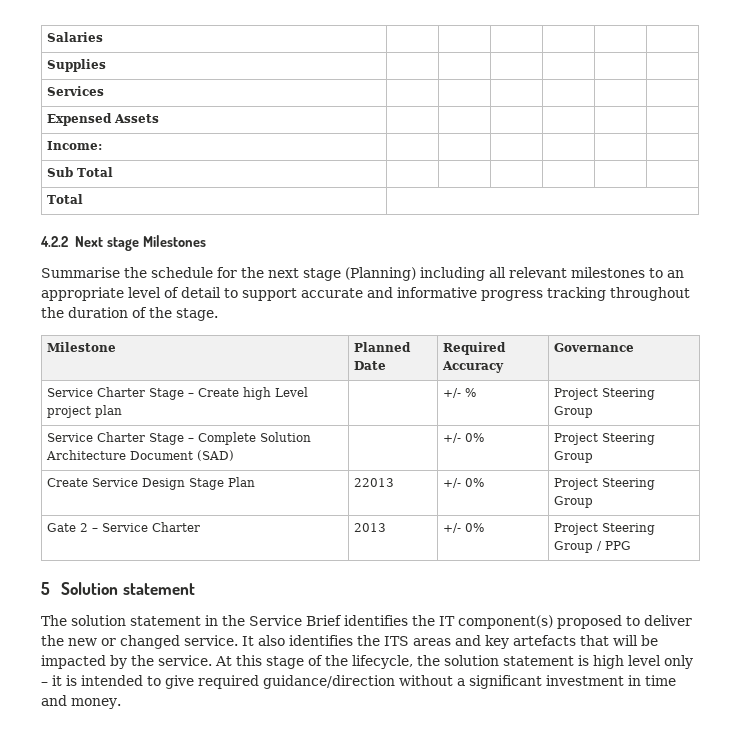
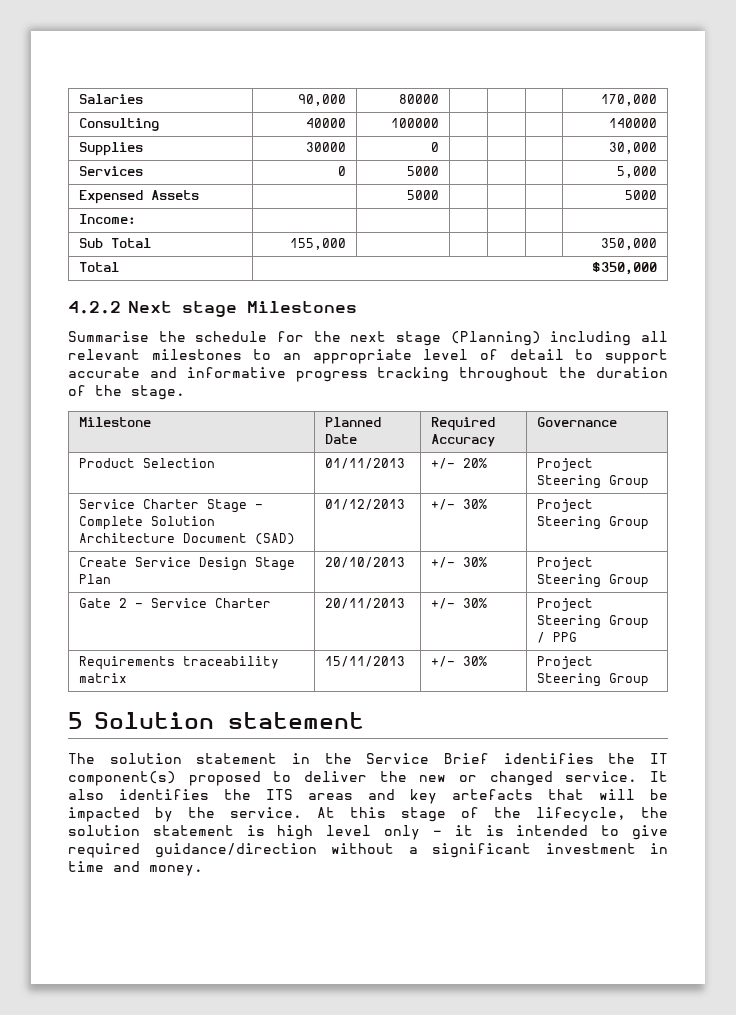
[47,59,107,72] [47,86,105,96] | | | | | // Supplies | | | | | | // Services | | | | | | -> [298,94,347,106] [399,94,440,104] [601,94,658,106] [78,118,159,131] [306,118,347,128] [391,118,440,128] [609,118,658,128] [78,142,143,156] [306,142,347,152] [431,142,440,152] [609,142,658,154] [78,166,143,176] [338,166,347,176] [407,166,440,176] [617,166,658,178] 90,000 | 80000 | | | | 170,000 // Consulting | 40000 | 100000 | | | | 140000 // Supplies | 30000 | 0 | | | | 30,000 // Services | 0 | 5000 | | | | 5,000
(160, 118) | | | | -> [407,190,440,200] [625,190,658,200] 5000 | | | | 5000
[47,194,84,204] | | | | | // Total | -> [290,238,347,250] [601,238,658,250] [78,262,119,272] [592,262,658,275] 155,000 | | | | | 350,000 // Total | $350,000
[47,387,309,400] [47,405,123,418] [443,388,477,398] Service Charter Stage – Create high Level project plan | | +/- % -> [78,458,215,468] [324,458,405,469] [430,458,487,469] Product Selection | 01/11/2013 | +/- 20%
[443,433,485,443] | +/- 0% -> [324,499,405,510] [430,499,487,510] 01/12/2013 | +/- 30%
[354,478,395,487] [443,478,485,488] 22013 | +/- 0% -> [324,557,405,568] [430,557,487,568] 20/10/2013 | +/- 30%
[354,523,387,532] [443,523,485,533] 2013 | +/- 0% -> [324,598,405,609] [430,598,487,609] 20/11/2013 | +/- 30%
(632, 545) none -> [78,656,279,670] [78,673,127,683] [324,656,405,667] [430,656,487,667] [536,656,593,670] [536,673,649,687] // Requirements traceability matrix | 15/11/2013 | +/- 30% | Project Steering Group

